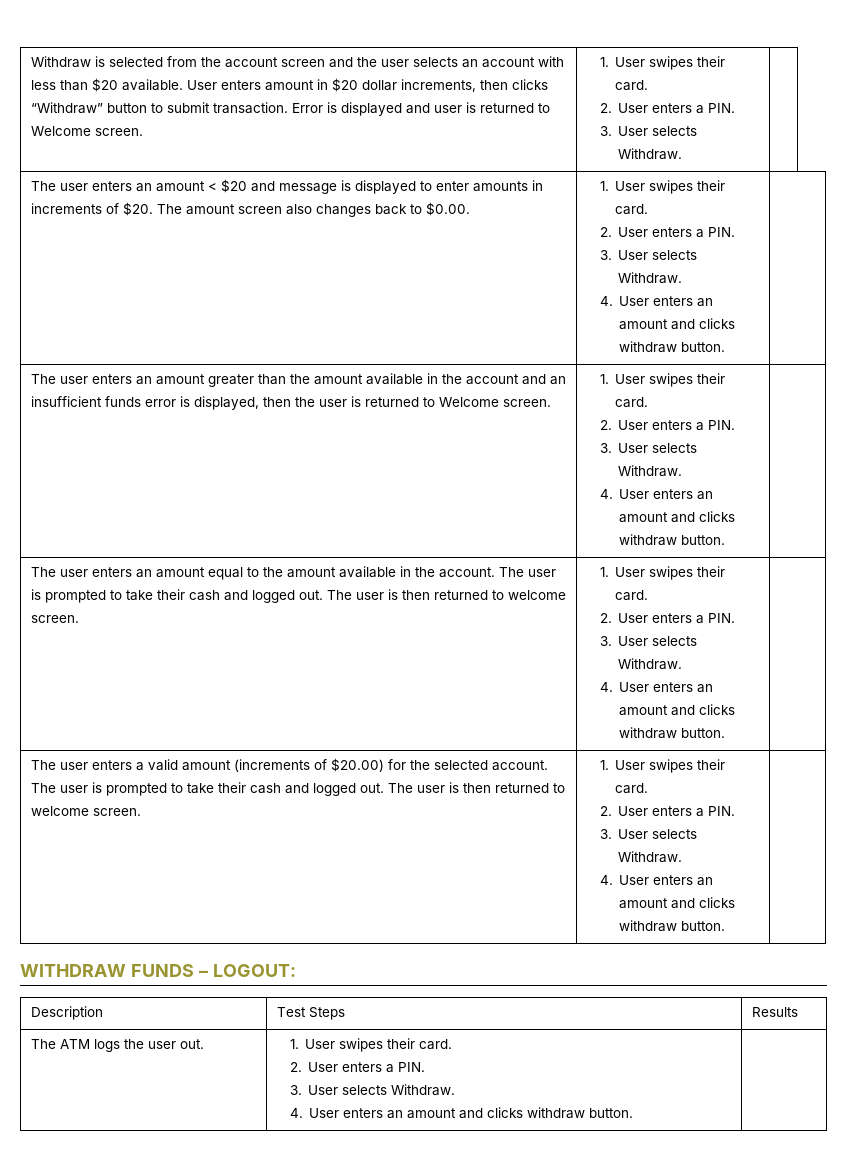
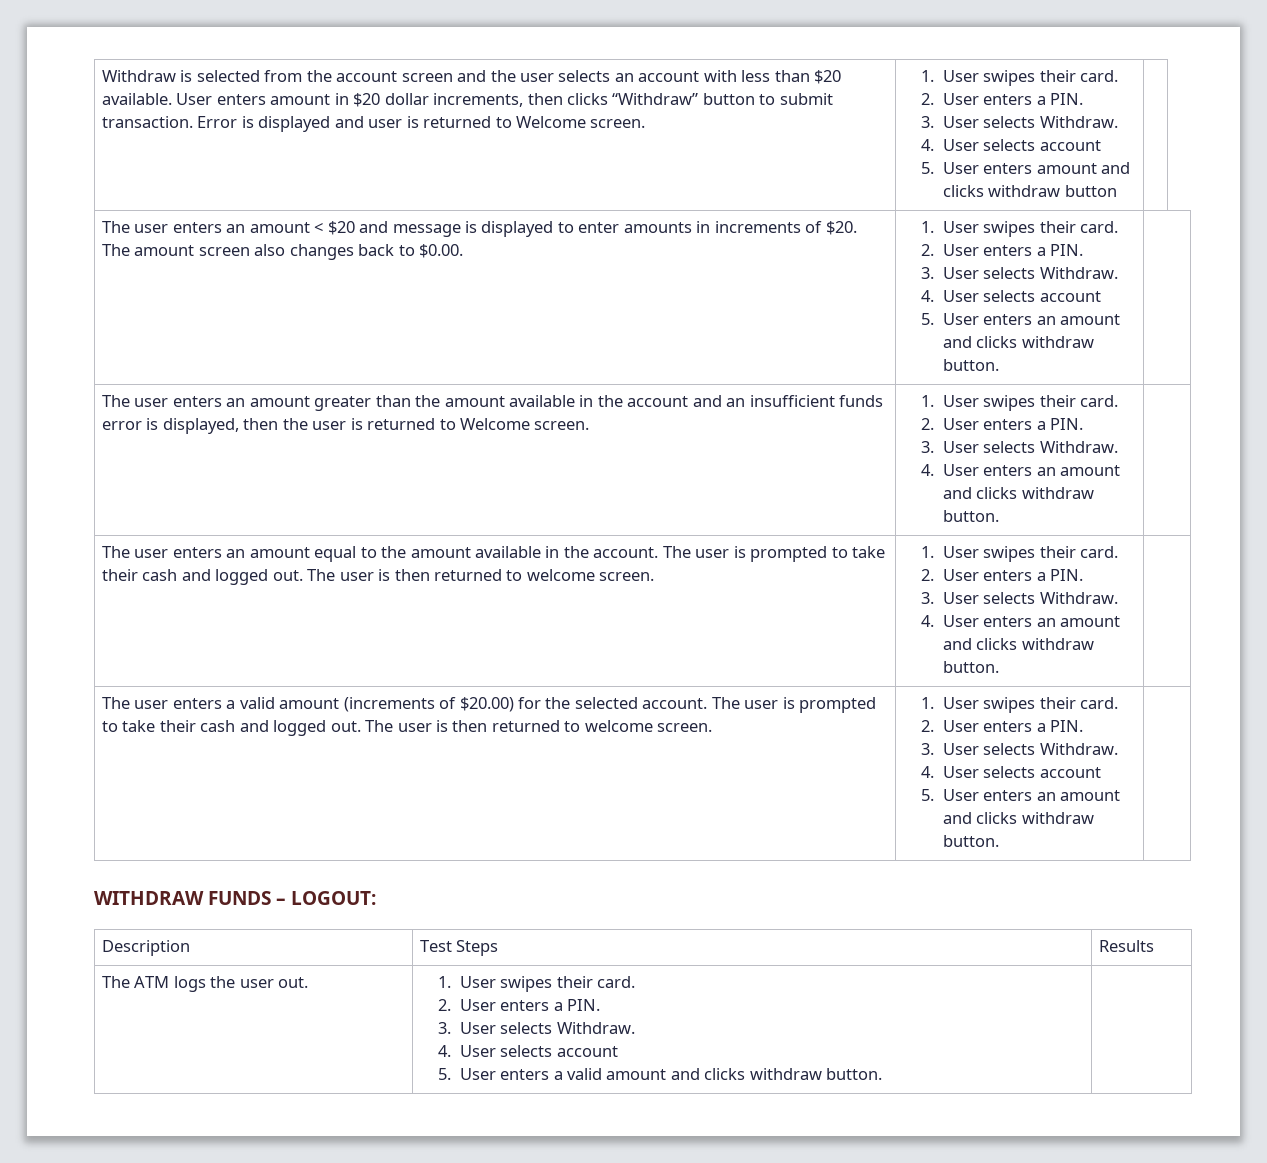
(683, 154) none -> [921,139,1101,151] [921,162,1131,174] [942,185,1117,197] // 4. User selects account // 5. User enters amount and clicks withdraw button
(650, 301) none -> [983,290,1101,302] [921,313,979,325] selects account // 5. User
(650, 880) none -> [983,766,1101,778] [921,789,979,801] selects account // 5. User
[343,1108,404,1119] enters an -> [500,1045,618,1057] [438,1068,603,1080] selects account // 5. User enters a valid

